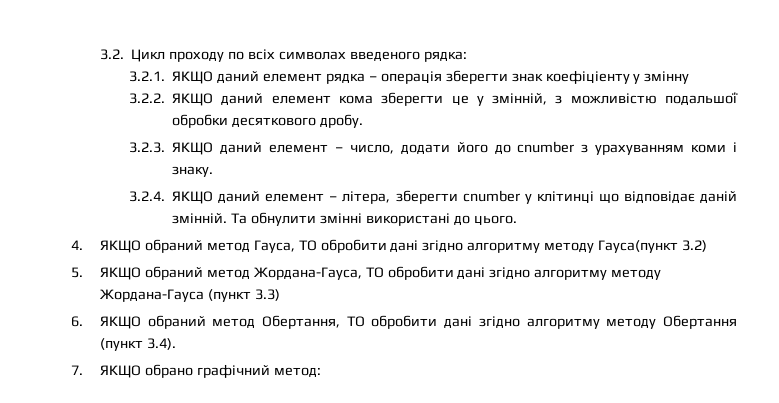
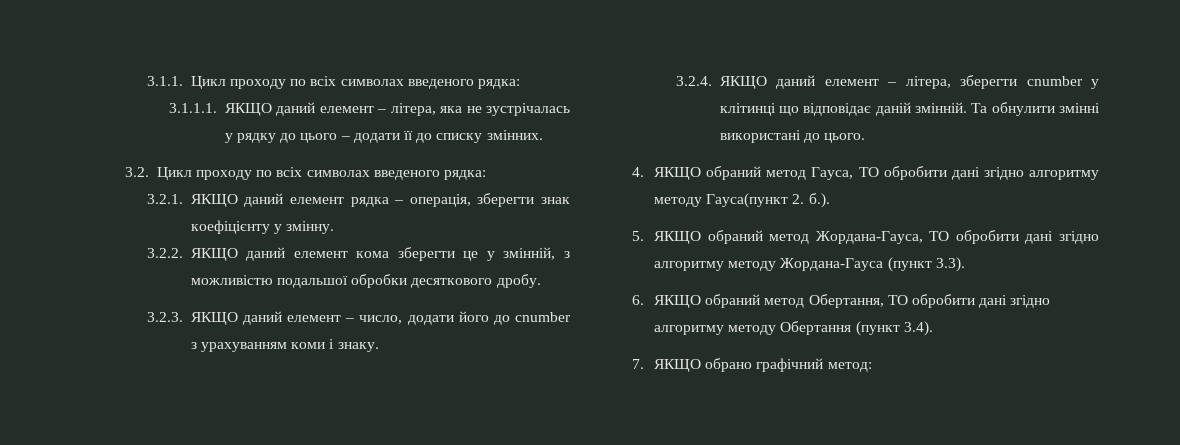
(99, 54) none -> [147,76,520,89] [169,102,570,116] [224,130,543,143] 3.1.1. Цикл проходу по всіх символах введеного рядка: // 3.1.1.1. ЯКЩО даний елемент – літера, яка не зустрічалась у рядку до цього – додати її до списку змінних. //
[380,71,442,84] операція -> [409,194,471,207] операція,
[545,70,690,84] коефіціенту у змінну -> [190,220,335,234] коефіцієнту у змінну.
[682,240,708,252] 3.2) -> [792,193,830,208] 2. б.).
[254,289,280,301] 3.3) -> [935,257,965,272] 3.3).

